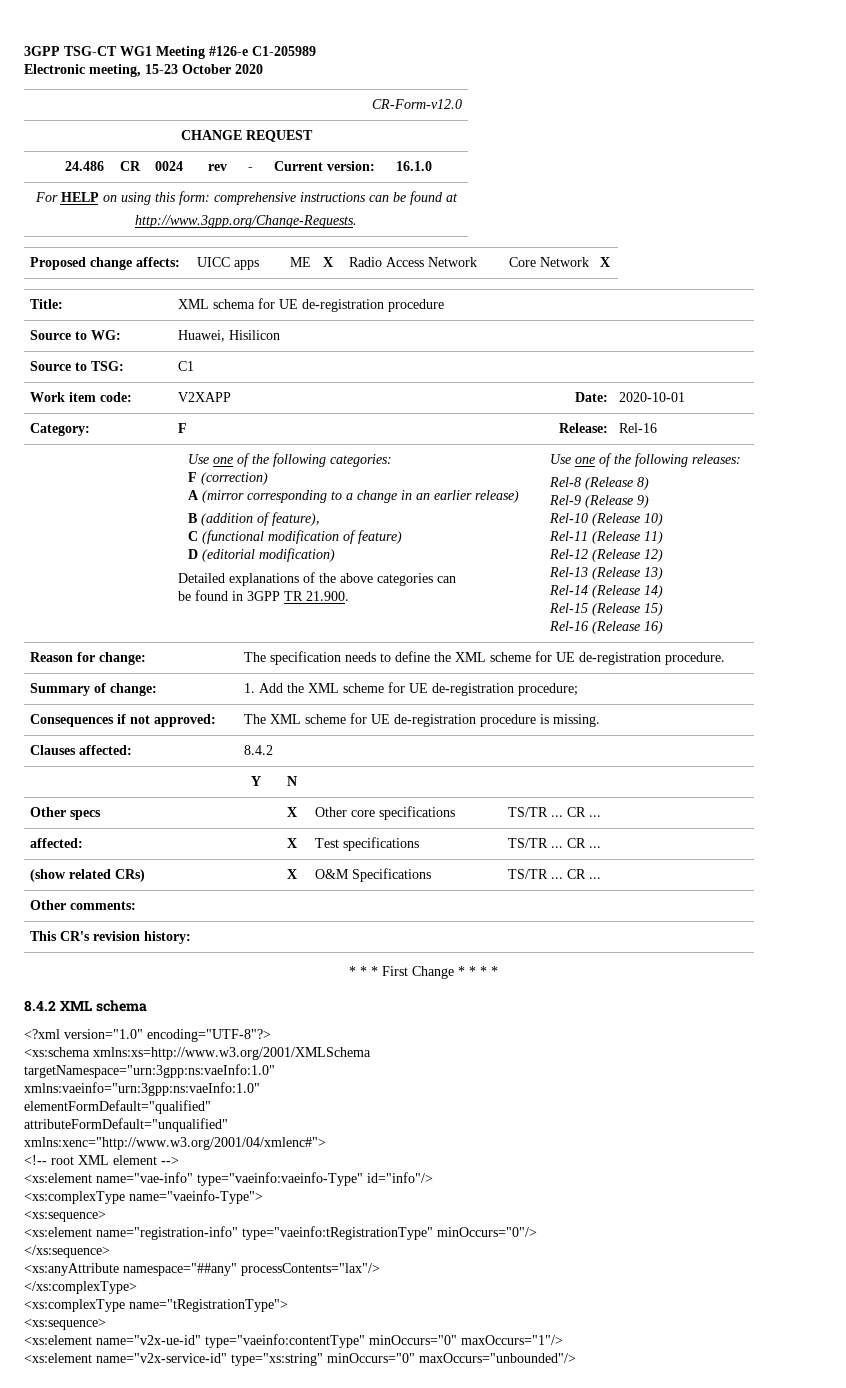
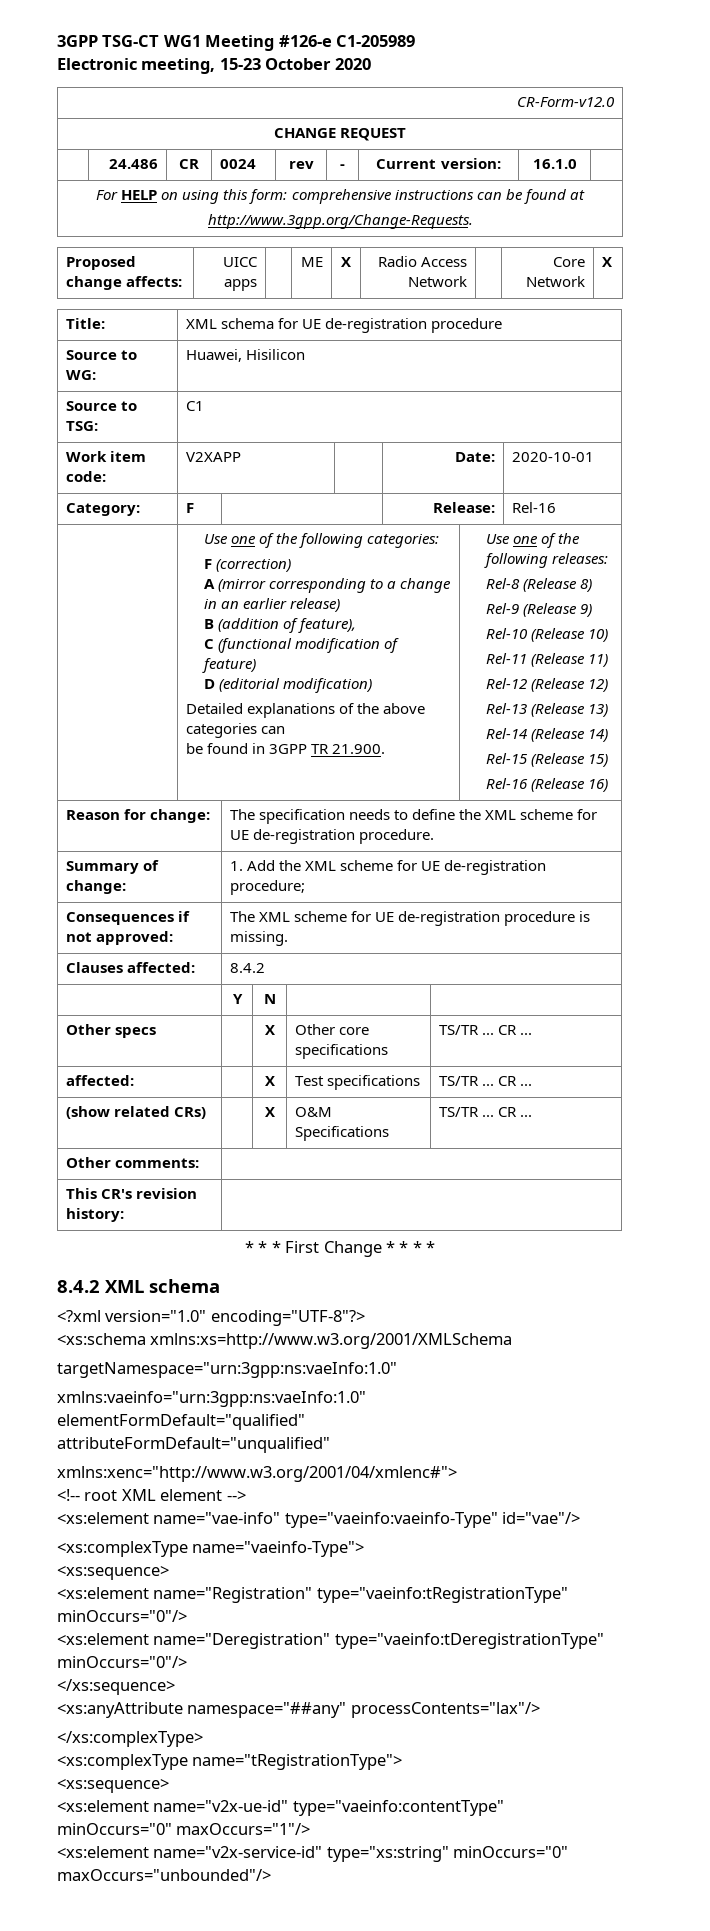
[367,1172,433,1183] id="info"/> -> [502,1512,581,1524] id="vae"/>
[96,1226,238,1240] name="registration-info" -> [153,1587,313,1603] name="Registration"
(537, 1232) none -> [57,1633,604,1649] [57,1656,187,1668] // <xs:element name="Deregistration" type="vaeinfo:tDeregistrationType" minOccurs="0"/>

